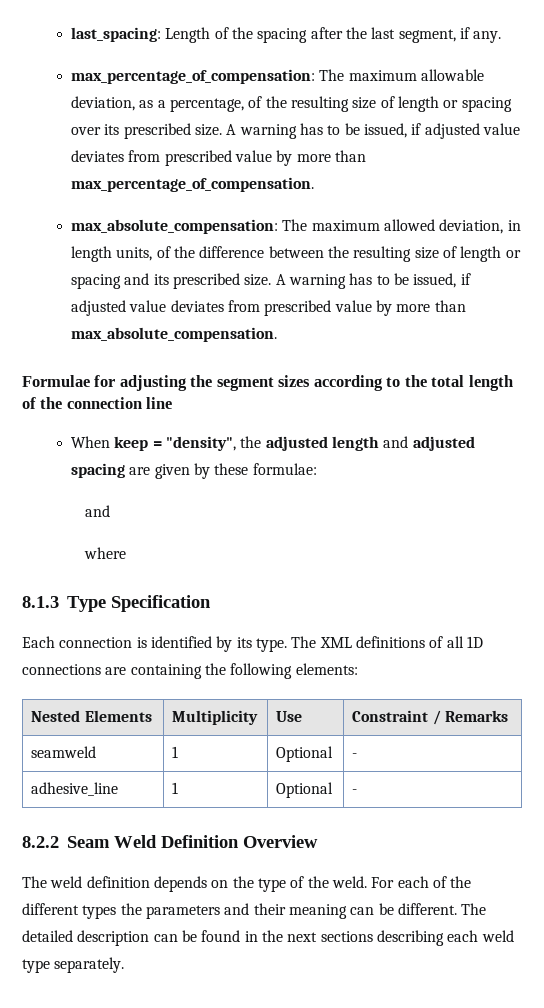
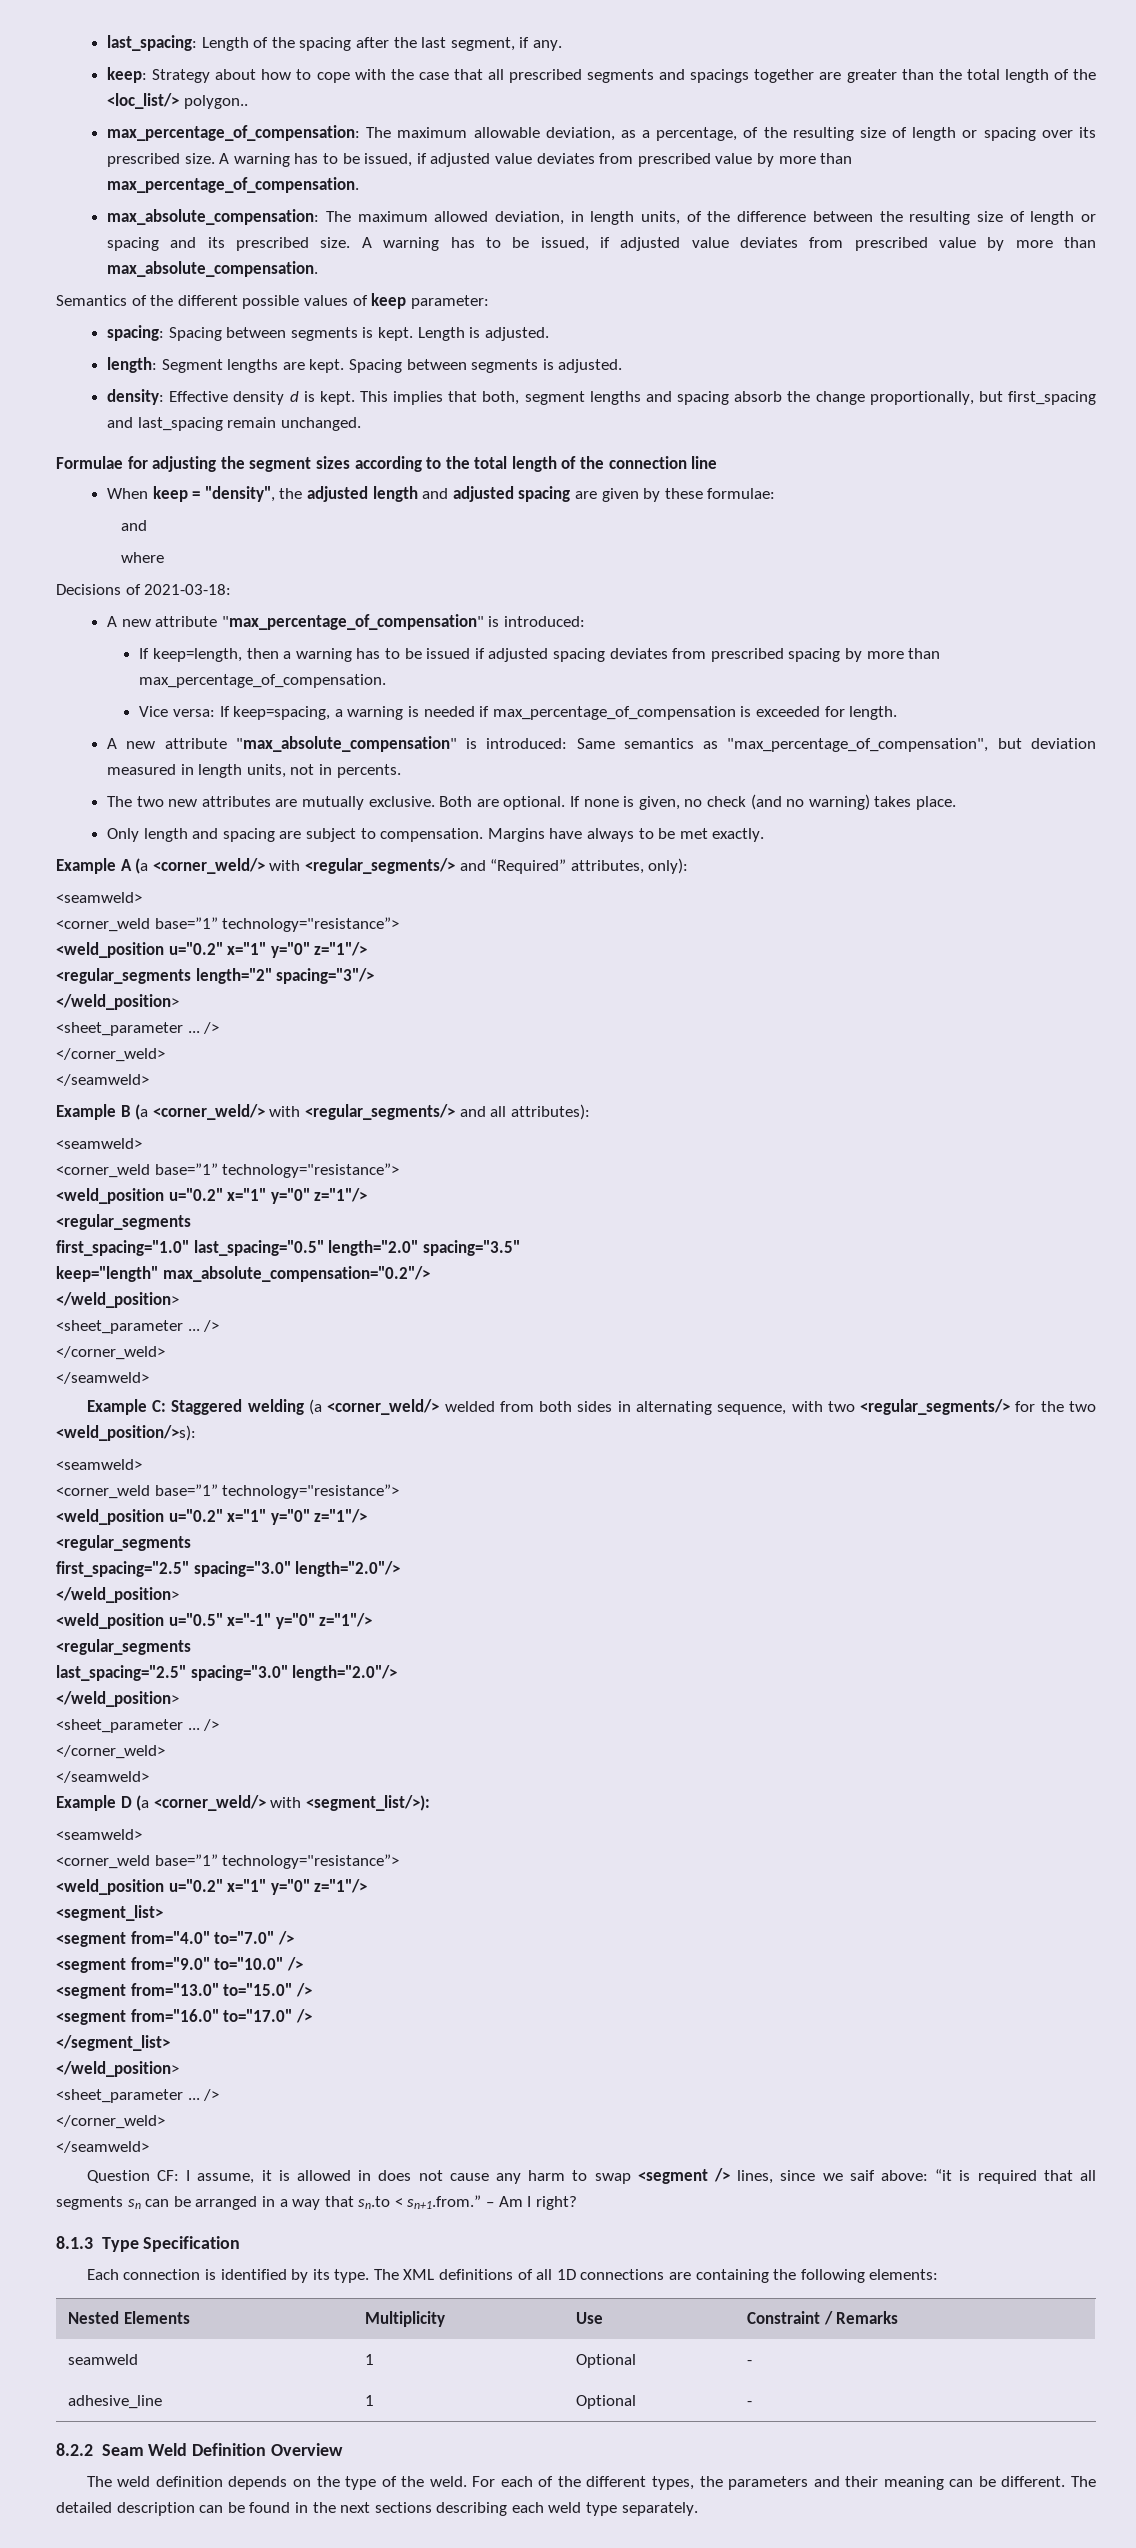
(502, 37) none -> [107,67,1096,83] [107,93,248,109] // keep: Strategy about how to cope with the case that all prescribed segments and spacings together are greater than the total length of the <loc_list/> polygon..
(278, 334) none -> [56,293,489,309] [107,325,549,341] [107,357,623,373] [107,389,1096,405] [107,417,361,431] // Semantics of the different possible values of keep parameter: // spacing: Spacing between segments is kept. Length is adjusted. // length: Segment lengths are kept. Spacing between segments is adjusted. // density: Effective density d is kept. This implies that both, segment lengths and spacing absorb the change proportionally, but first_spacing and last_spacing remain unchanged.
(126, 553) none -> [56,584,232,595] [107,614,586,630] [139,648,941,662] [139,674,387,688] [139,706,898,720] [107,736,1096,752] [107,764,401,778] [107,794,956,810] [107,828,765,842] [56,858,689,874] [56,892,142,903] [56,917,400,932] [56,942,368,958] [56,968,375,984] [56,994,179,1010] [56,1022,220,1036] [56,1048,165,1062] [56,1074,149,1086] [56,1104,590,1120] [56,1138,142,1149] [56,1163,400,1178] [56,1188,368,1204] [56,1214,191,1230] [56,1240,520,1256] [56,1266,430,1282] [56,1292,179,1308] [56,1320,220,1334] [56,1346,165,1360] [56,1372,149,1384] [86,1399,1096,1415] [56,1425,196,1441] [56,1459,142,1470] [56,1484,400,1499] [56,1509,368,1525] [56,1535,191,1551] [56,1561,401,1577] [56,1587,179,1603] [56,1613,373,1629] [56,1639,191,1655] [56,1665,398,1681] [56,1691,179,1707] [56,1719,220,1733] [56,1745,165,1759] [56,1771,149,1783] [56,1795,430,1811] [56,1829,142,1840] [56,1854,400,1869] [56,1879,368,1895] [56,1905,163,1921] [56,1931,294,1947] [56,1957,303,1973] [56,1983,312,1999] [56,2009,312,2025] [56,2035,170,2051] [56,2061,179,2077] [56,2089,220,2103] [56,2115,165,2129] [56,2141,149,2153] [86,2168,1096,2184] [56,2195,577,2210] // Decisions of 2021-03-18: // A new attribute "max_percentage_of_compensation" is introduced: // If keep=length, then a warning has to be issued if adjusted spacing deviates from prescribed spacing by more than max_percentage_of_compensation. // Vice versa: If keep=spacing, a warning is needed if max_percentage_of_compensation is exceeded for length. // A new attribute "max_absolute_compensation" is introduced: Same semantics as "max_percentage_of_compensation", but deviation measured in length units, not in percents. // The two new attributes are mutually exclusive. Both are optional. If none is given, no check (and no warning) takes place. // Only length and spacing are subject to compensation. Margins have always to be met exactly. // Example A (a <corner_weld/> with <regular_segments/> and “Required” attributes, only): // <seamweld> // <corner_weld base=”1” technology="resistance”> // <weld_position u="0.2" x="1" y="0" z="1"/> // <regular_segments length="2" spacing="3"/> // </weld_position> // <sheet_parameter ... /> // </corner_weld> // </seamweld> // Example B (a <corner_weld/> with <regular_segments/> and all attributes): // <seamweld> // <corner_weld base=”1” technology="resistance”> // <weld_position u="0.2" x="1" y="0" z="1"/> // <regular_segments // first_spacing="1.0" last_spacing="0.5" length="2.0" spacing="3.5" // keep="length" max_absolute_compensation="0.2"/> // </weld_position> // <sheet_parameter ... /> // </corner_weld> // </seamweld> // Example C: Staggered welding (a <corner_weld/> welded from both sides in alternating sequence, with two <regular_segments/> for the two <weld_position/>s): // <seamweld> // <corner_weld base=”1” technology="resistance”> // <weld_position u="0.2" x="1" y="0" z="1"/> // <regular_segments // first_spacing="2.5" spacing="3.0" length="2.0"/> // </weld_position> // <weld_position u="0.5" x="-1" y="0" z="1"/> // <regular_segments // last_spacing="2.5" spacing="3.0" length="2.0"/> // </weld_position> // <sheet_parameter ... /> // </corner_weld> // </seamweld> // Example D (a <corner_weld/> with <segment_list/>): // <seamweld> // <corner_weld base=”1” technology="resistance”> // <weld_position u="0.2" x="1" y="0" z="1"/> // <segment_list> // <segment from="4.0" to="7.0" /> // <segment from="9.0" to="10.0" /> // <segment from="13.0" to="15.0" /> // <segment from="16.0" to="17.0" /> // </segment_list> // </weld_position> // <sheet_parameter ... /> // </corner_weld> // </seamweld> // Question CF: I assume, it is allowed in does not cause any harm to swap <segment /> lines, since we saif above: “it is required that all segments sn can be arranged in a way that sn.to < sn+1.from.” – Am I right?
[82,905,117,919] types -> [652,2476,695,2490] types,

